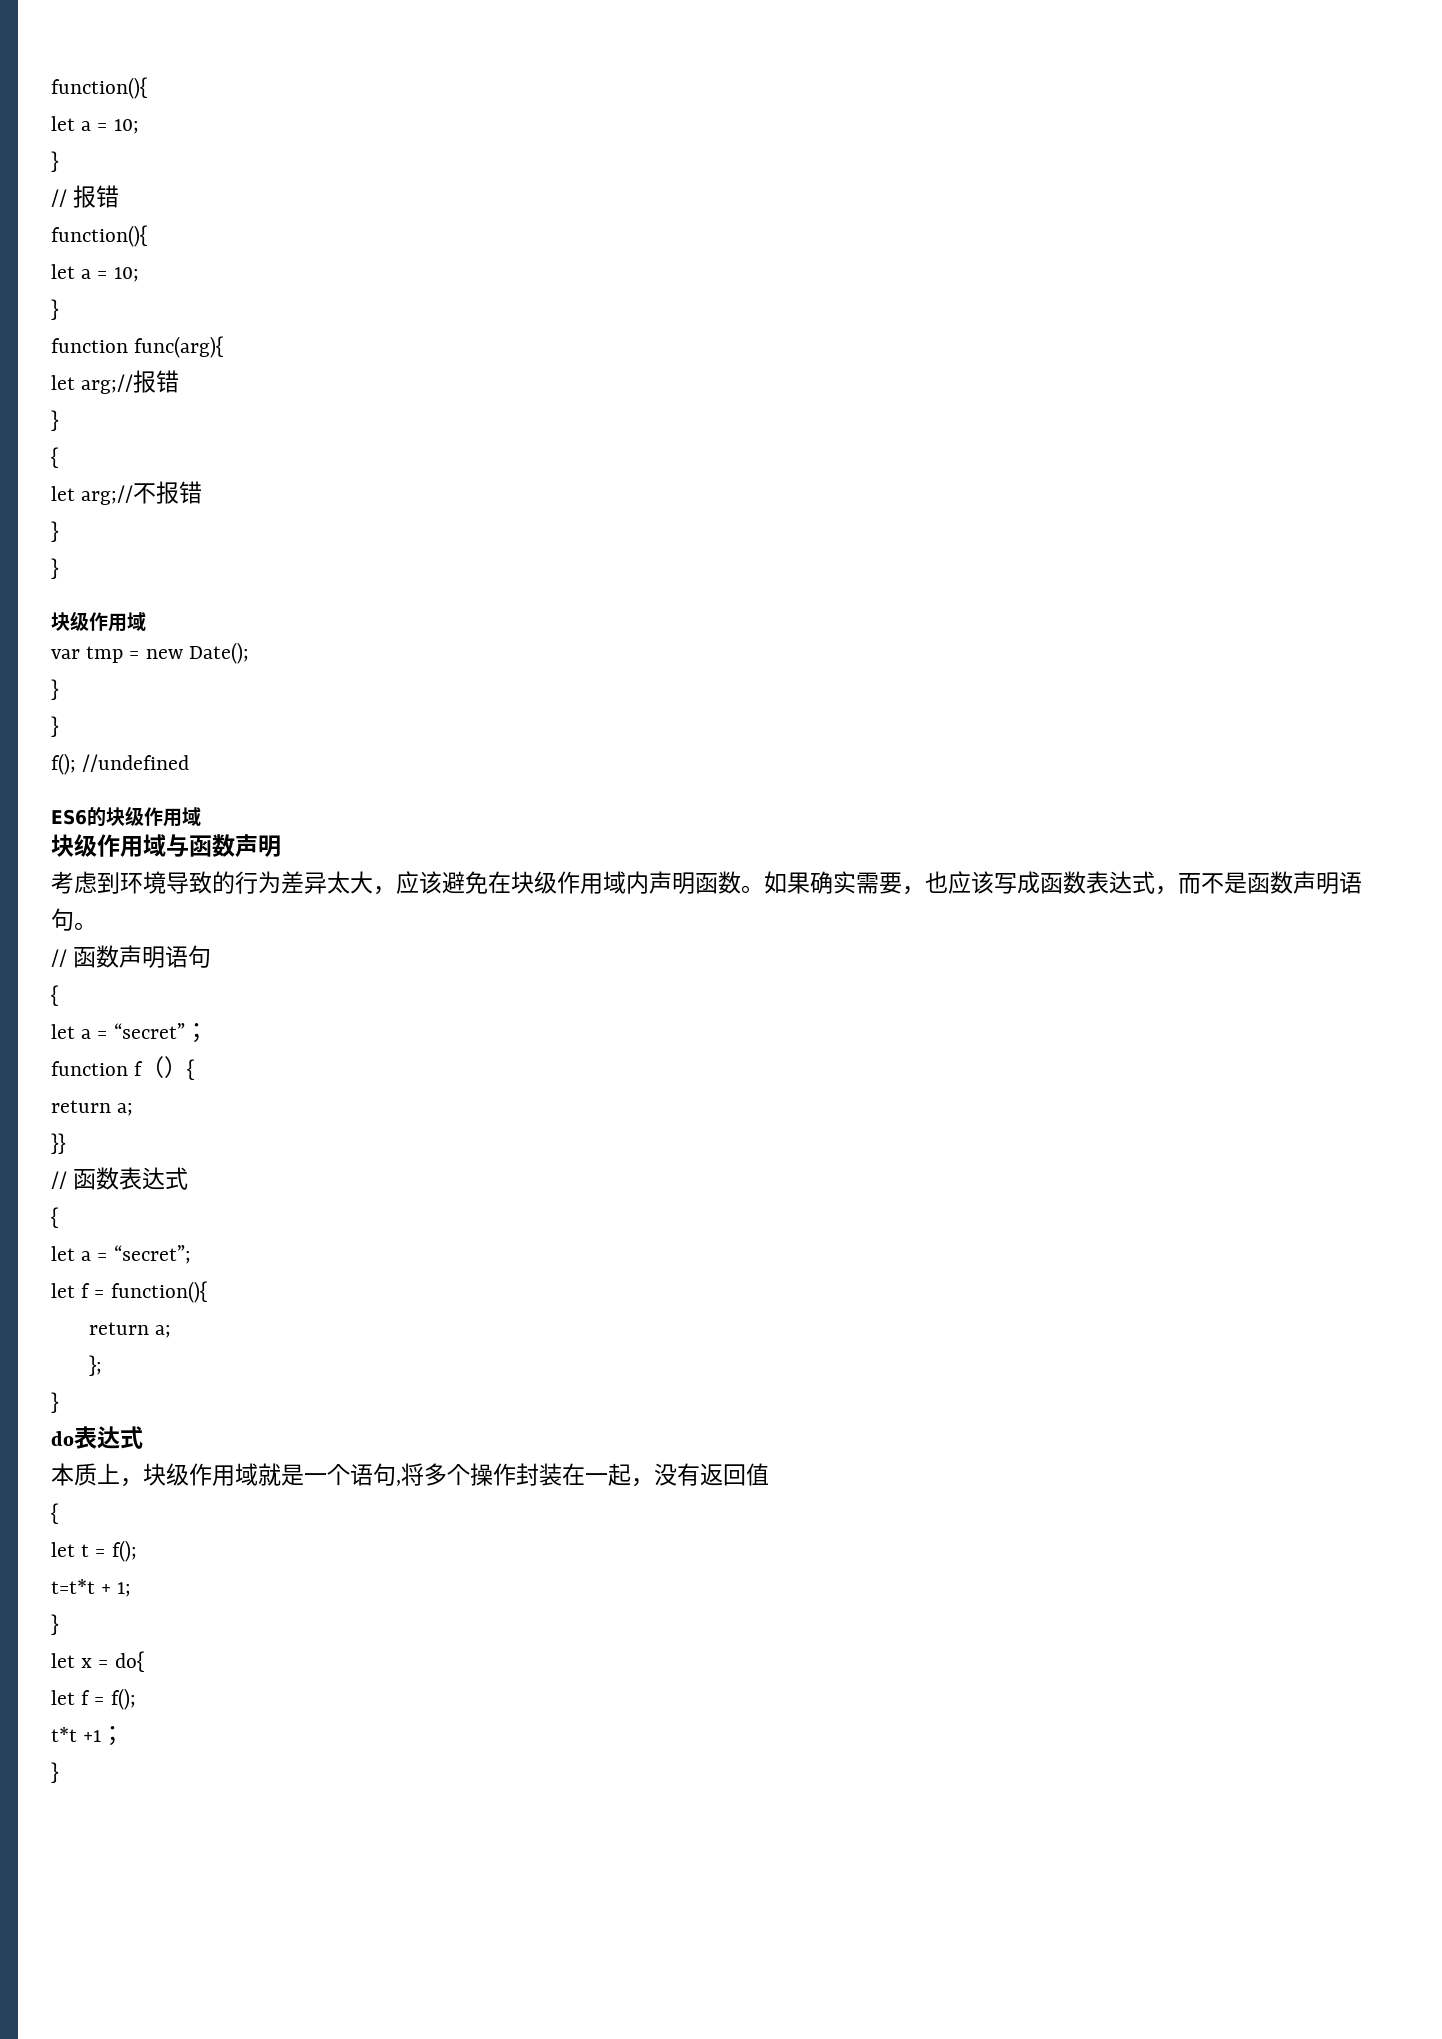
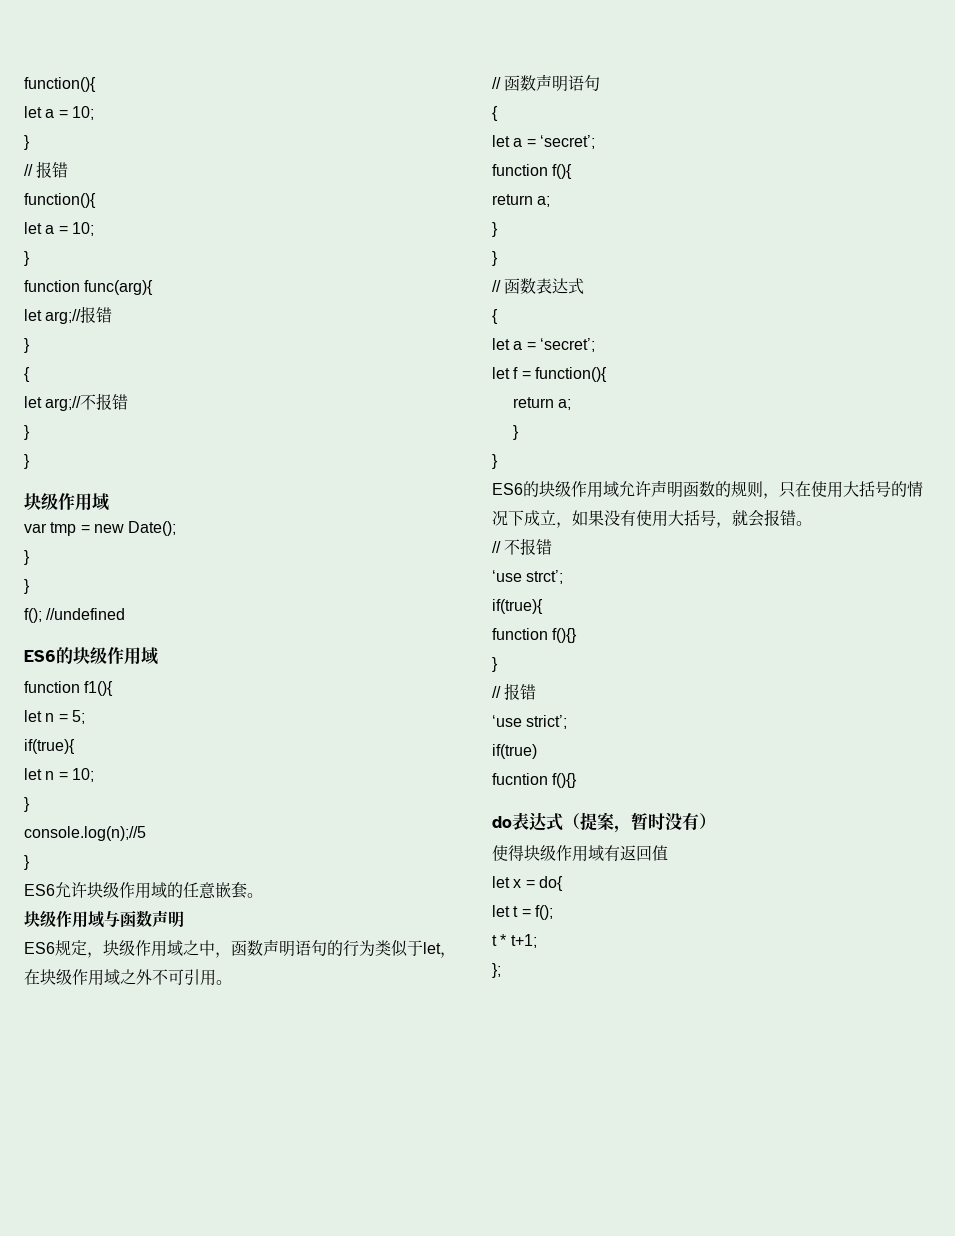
(201, 816) none -> [24,681,114,696] [24,710,85,724] [24,739,75,754] [24,768,94,782] [24,797,30,812] [24,826,146,841] [24,855,30,870] [24,882,263,899] // function f1(){ // let n = 5; // if(true){ // let n = 10; // } // console.log(n);//5 // } // ES6允许块级作用域的任意嵌套。
[51,871,1362,895] [51,908,74,931] 考虑到环境导致的行为差异太大，应该避免在块级作用域内声明函数。如果确实需要，也应该写成函数表达式，而不是函数声明语句 -> [24,939,456,958] [24,969,216,986] ES6规定，块级作用域之中，函数声明语句的行为类似于let，在块级作用域之外不可引用
[113,1023,208,1043] [51,1056,196,1080] [51,1100,134,1116] [51,1133,66,1154] “secret”； // function f（）{ // return a; // }} -> [539,135,595,149] [492,164,573,179] [492,194,551,207] [492,222,498,237] [492,251,498,266] ‘secret’; // function f(){ // return a; // } // }
[113,1245,191,1264] “secret”; -> [539,338,595,352] ‘secret’;
[88,1355,102,1376] [51,1392,59,1413] [51,1426,143,1449] [51,1463,769,1487] [51,1503,59,1524] [51,1540,137,1562] [51,1579,132,1597] [51,1614,59,1635] }; // } // do表达式 // 本质上，块级作用域就是一个语句,将多个操作封装在一起，没有返回值 // { // let t = f(); // t=t*t + 1; // } -> [512,425,519,440] [492,454,498,469] [492,480,923,499] [492,509,812,528] [492,538,553,555] [492,570,564,584] [492,599,543,614] [492,628,578,643] [492,657,498,672] [492,683,537,700] [492,715,568,729] [492,744,537,759] [492,773,578,788] [492,812,716,833] [492,845,668,862] } // } // ES6的块级作用域允许声明函数的规则，只在使用大括号的情况下成立，如果没有使用大括号，就会报错。 // // 不报错 // ‘use strct’; // if(true){ // function f(){} // } // // 报错 // ‘use strict’; // if(true) // fucntion f(){} // do表达式（提案，暂时没有） // 使得块级作用域有返回值
[81,1688,136,1710] [51,1726,125,1746] [51,1762,59,1783] f = f(); // t*t +1； // } -> [513,905,553,920] [492,934,537,948] [492,963,501,978] t = f(); // t * t+1; // };

